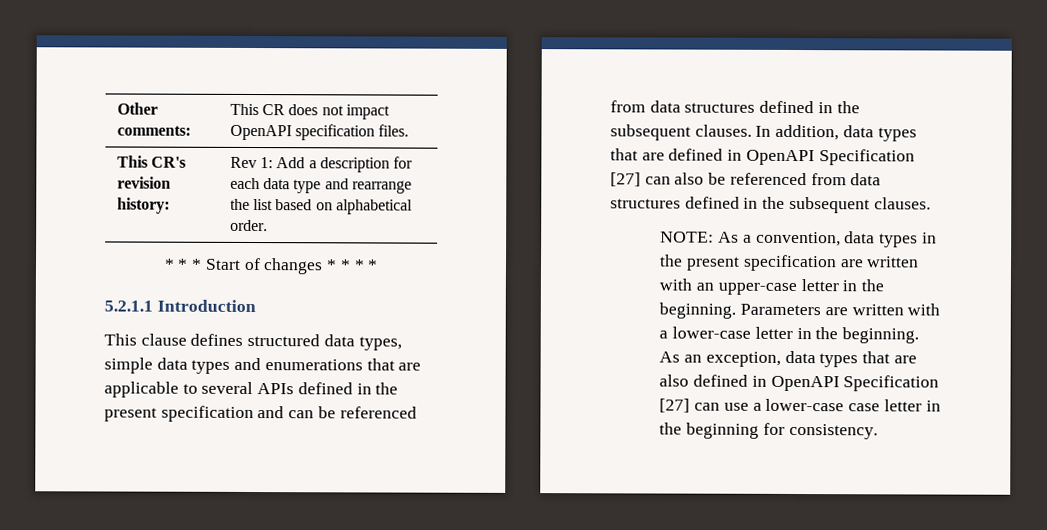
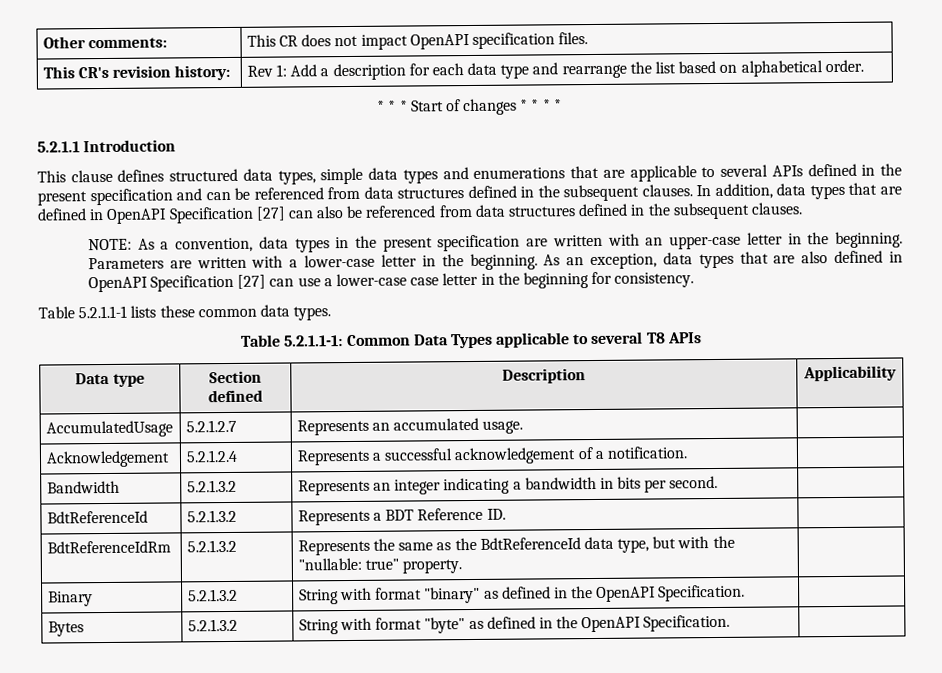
(878, 431) none -> [38,304,332,321] [240,331,702,349] [75,372,145,387] [209,370,262,384] [208,389,263,403] [502,368,586,384] [803,365,897,382] [45,420,173,438] [185,419,237,433] [296,417,524,436] [45,450,170,468] [185,449,238,463] [296,446,688,466] [46,480,120,494] [186,479,237,493] [297,475,719,496] [46,510,148,524] [186,509,237,523] [297,507,506,526] [46,540,171,554] [186,539,237,553] [297,535,735,556] [297,557,463,574] [47,591,93,607] [187,588,238,602] [298,584,746,605] [47,621,84,637] [187,618,238,632] [298,614,731,635] // Table 5.2.1.1-1 lists these common data types. // Table 5.2.1.1-1: Common Data Types applicable to several T8 APIs // Data type | Section defined | Description | Applicability // AccumulatedUsage | 5.2.1.2.7 | Represents an accumulated usage. | // Acknowledgement | 5.2.1.2.4 | Represents a successful acknowledgement of a notification. | // Bandwidth | 5.2.1.3.2 | Represents an integer indicating a bandwidth in bits per second. | // BdtReferenceId | 5.2.1.3.2 | Represents a BDT Reference ID. | // BdtReferenceIdRm | 5.2.1.3.2 | Represents the same as the BdtReferenceId data type, but with the "nullable: true" property. | // Binary | 5.2.1.3.2 | String with format "binary" as defined in the OpenAPI Specification. | // Bytes | 5.2.1.3.2 | String with format "byte" as defined in the OpenAPI Specification. |

